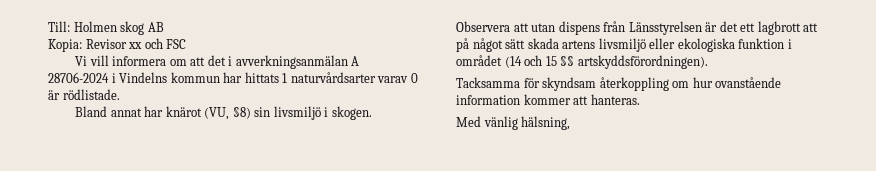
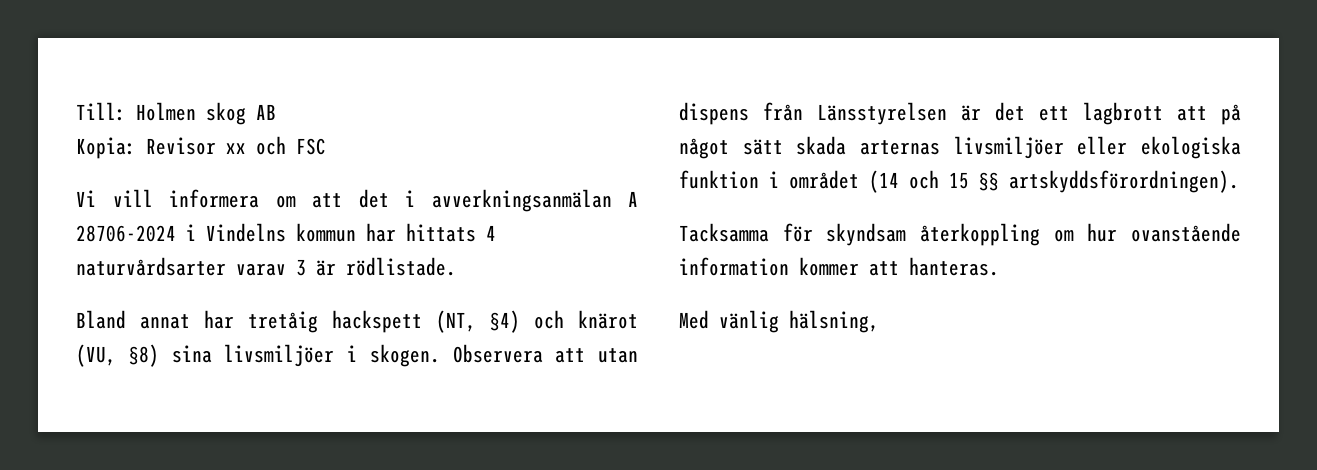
[282,73,288,83] 1 -> [486,225,496,241] 4
[410,73,418,83] 0 -> [296,259,306,276] 3
(164, 111) none -> [248,310,564,333] tretåig hackspett (NT, §4) och
[254,106,321,120] sin livsmiljö -> [171,344,335,367] sina livsmiljöer
[562,38,646,52] artens livsmiljö -> [860,136,1064,159] arternas livsmiljöer

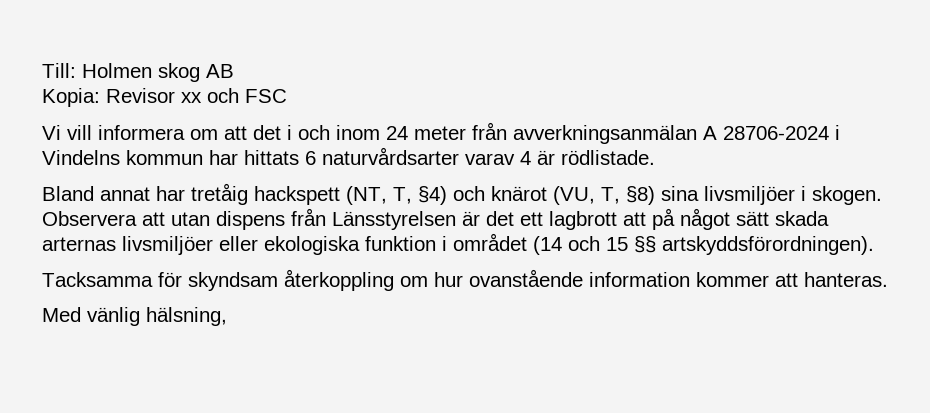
(415, 198) none -> [298,122,507,140] och inom 24 meter från
[486,225,496,241] 4 -> [305,151,316,165] 6
[296,259,306,276] 3 -> [520,151,531,165] 4
(476, 321) none -> [393,187,412,204] T,
(116, 355) none -> [601,187,620,204] T,

